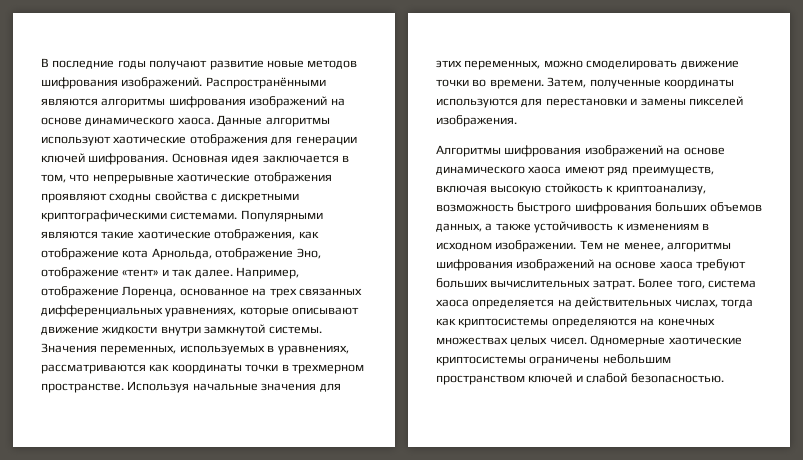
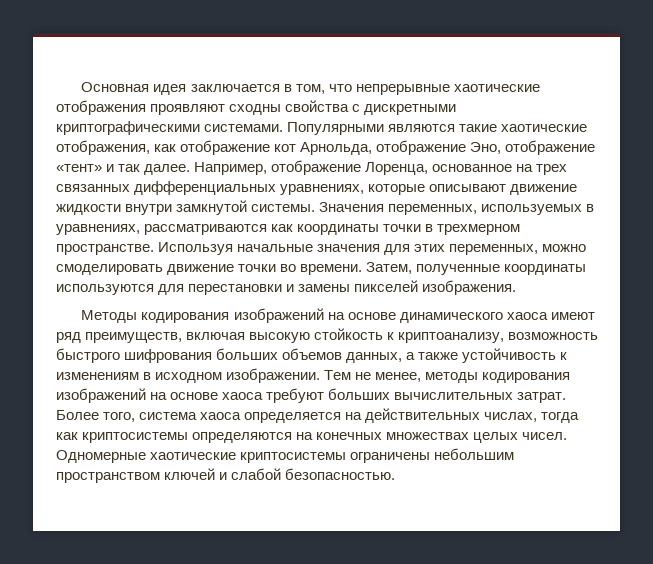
[41,58,358,70] [41,77,326,89] [41,96,345,108] [41,115,330,127] [41,134,357,146] [41,153,169,165] В последние годы получают развитие новые методов шифрования изображений. Распространёнными являются алгоритмы шифрования изображений на основе динамического хаоса. Данные алгоритмы используют хаотические отображения для генерации ключей шифрования. -> (81, 87) none
[122,250,149,258] кота -> [274,144,297,152] кот
[436,145,582,157] Алгоритмы шифрования -> [81,310,230,323] Методы кодирования
[666,242,731,252] [436,259,513,271] алгоритмы шифрования -> [425,372,571,383] методы кодирования

